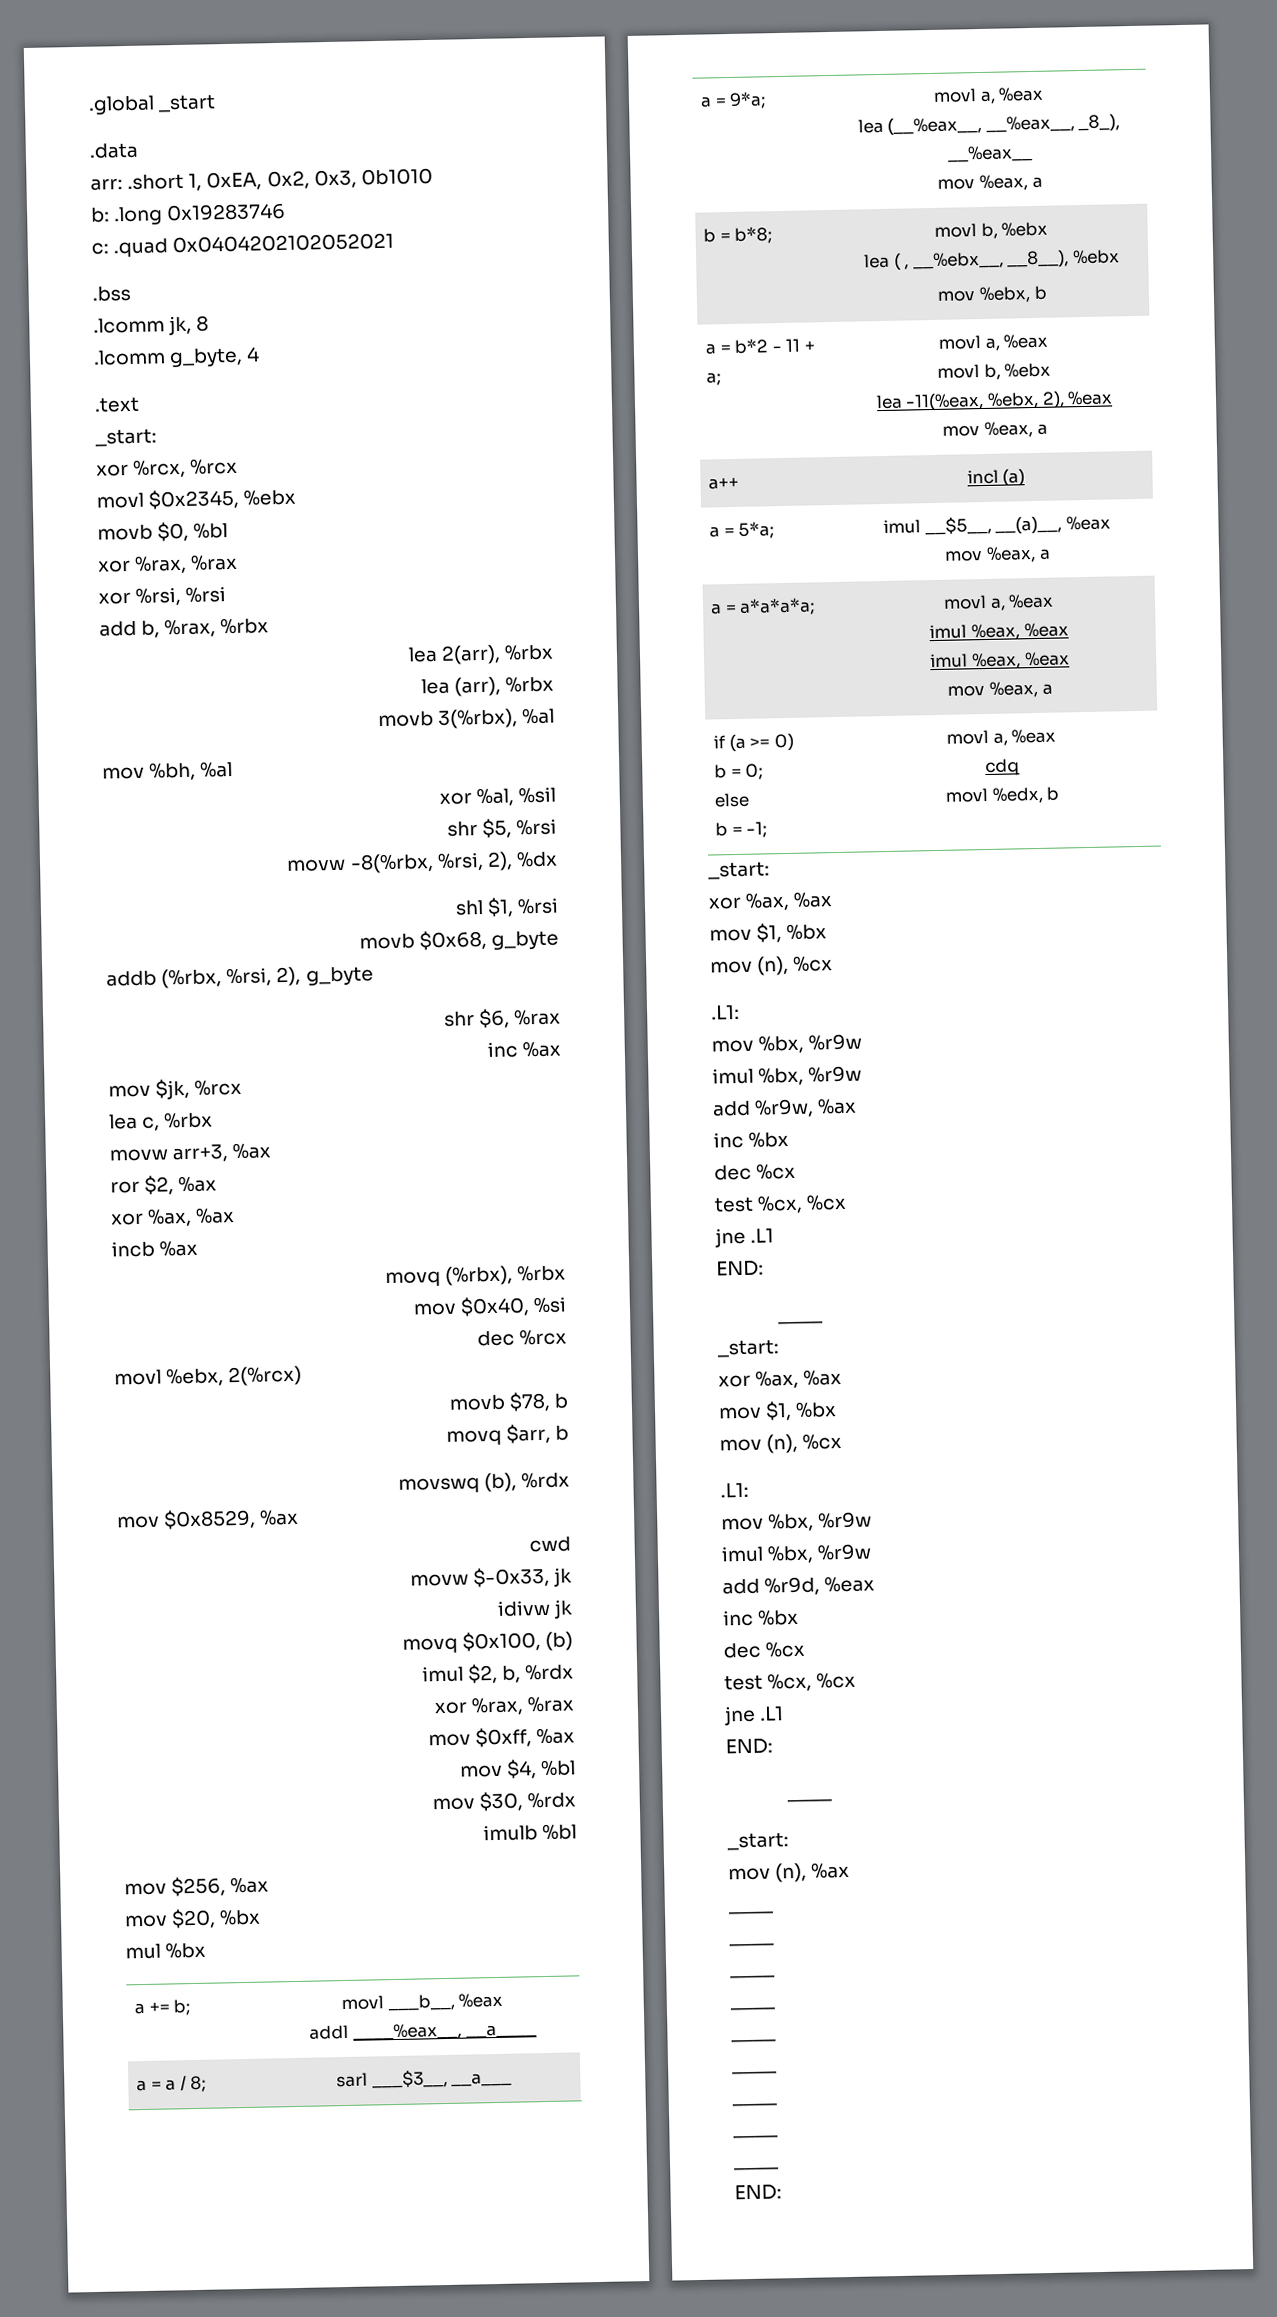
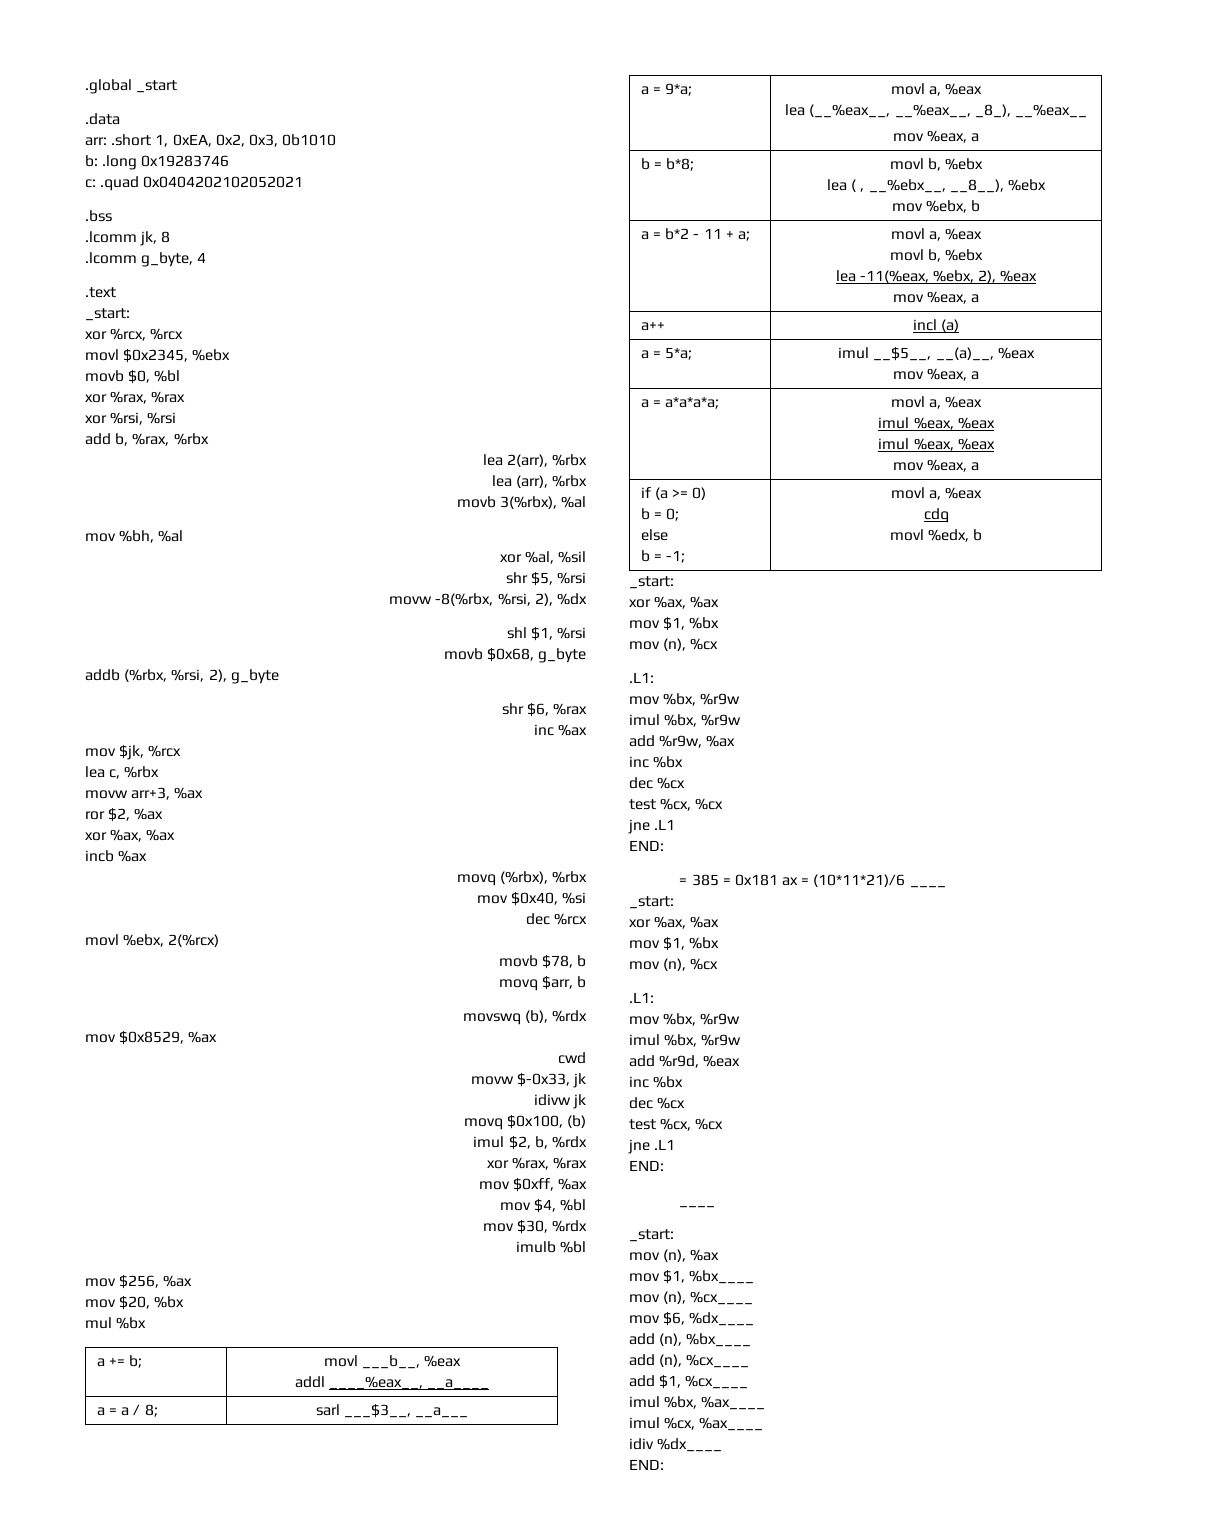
(764, 1268) none -> [679,874,906,887] = 385 = 0x181 ax = (10*11*21)/6
[728,1910,774,1915] [729,1942,774,1947] [730,1974,775,1979] [730,2006,775,2011] [731,2038,776,2043] [732,2070,777,2075] [732,2102,777,2107] [733,2134,778,2139] [734,2166,779,2171] ____ // ____ // ____ // ____ // ____ // ____ // ____ // ____ // ____ -> [629,1270,755,1284] [629,1291,754,1305] [629,1312,755,1326] [629,1333,752,1347] [629,1354,750,1368] [629,1375,749,1389] [629,1396,766,1410] [629,1417,764,1431] [629,1438,723,1452] mov $1, %bx____ // mov (n), %cx____ // mov $6, %dx____ // add (n), %bx____ // add (n), %cx____ // add $1, %cx____ // imul %bx, %ax____ // imul %cx, %ax____ // idiv %dx____

